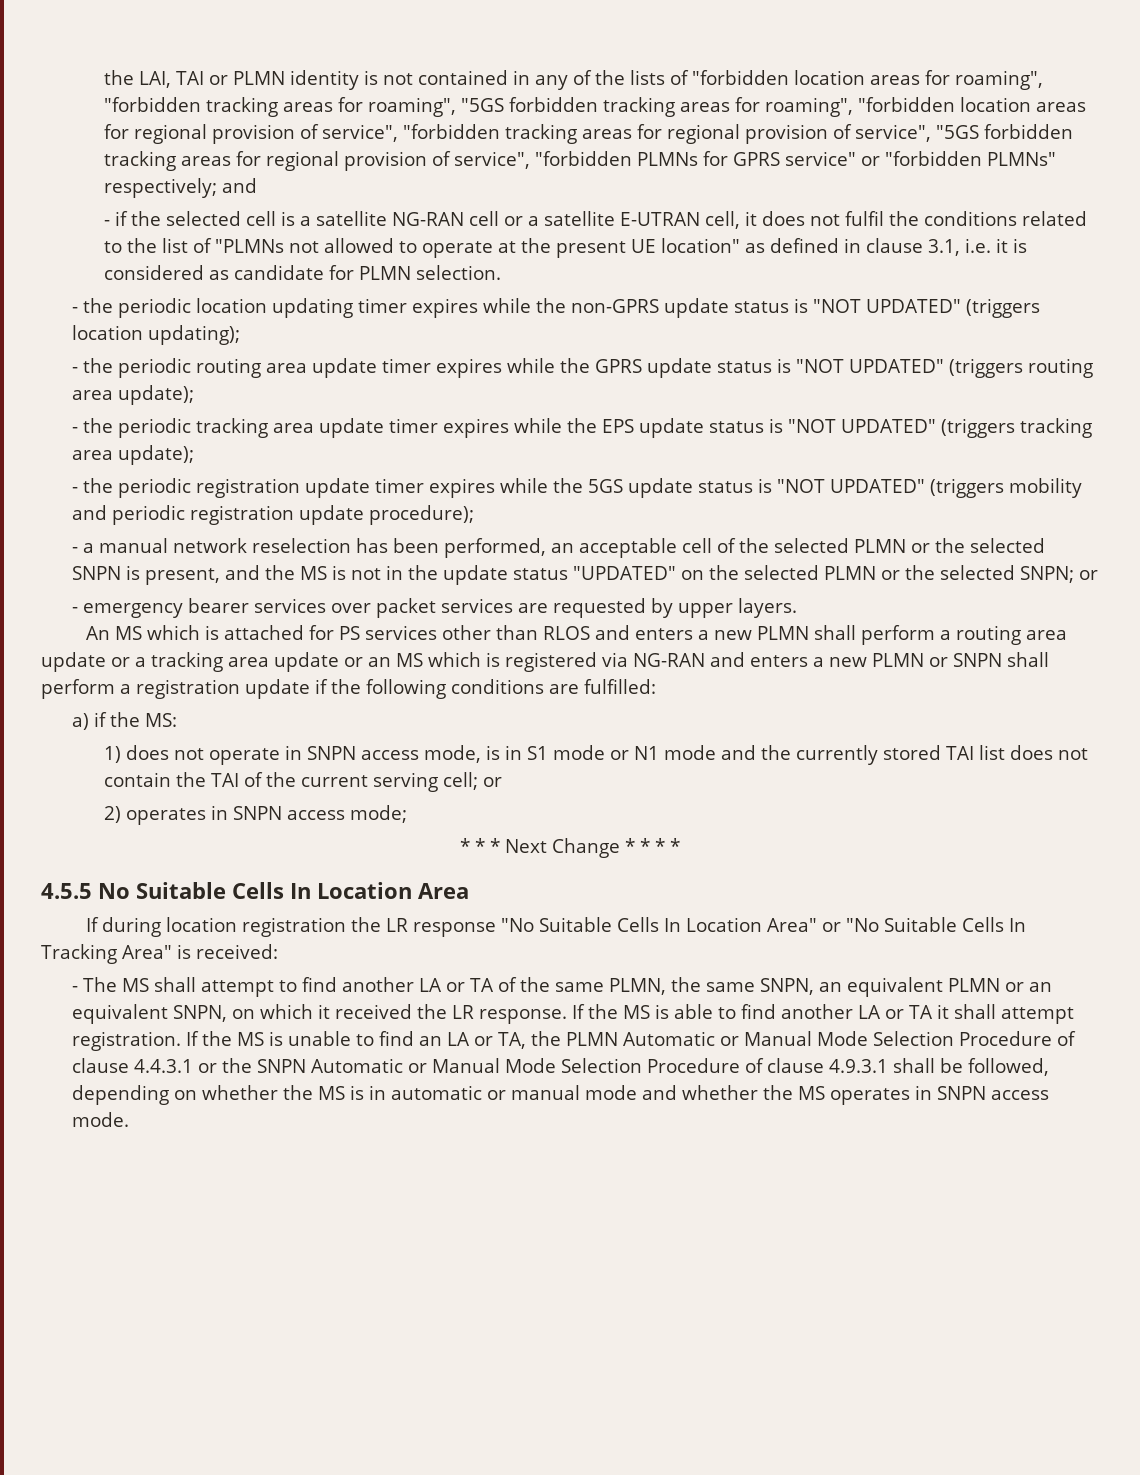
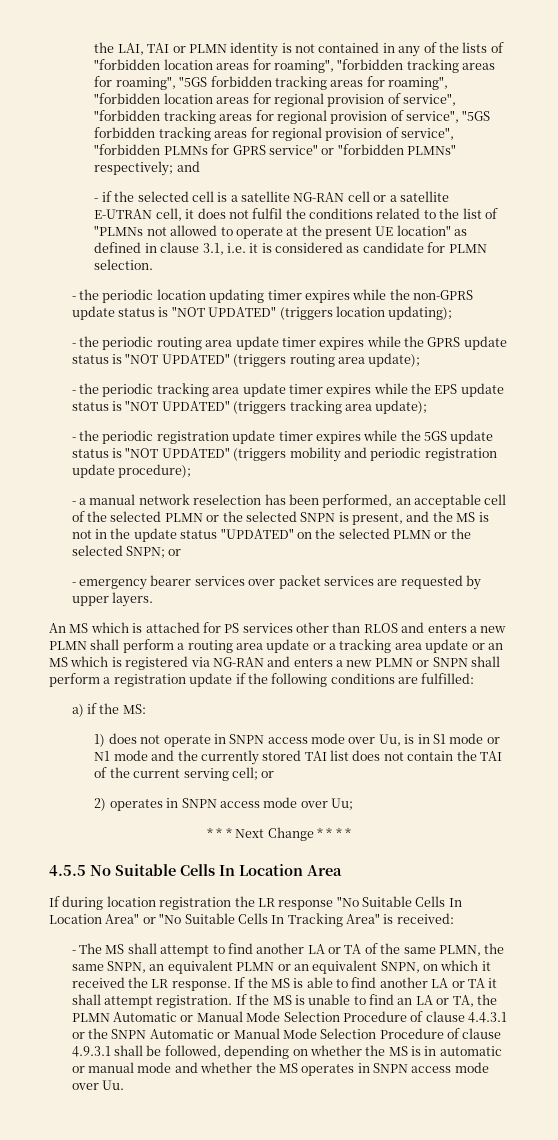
[423,745,481,763] mode, -> [311,733,401,746] mode over Uu,
[349,805,407,823] mode; -> [263,797,354,810] mode over Uu;
[72,1112,130,1127] mode. -> [454,1062,489,1073] [71,1080,125,1090] mode over Uu.

